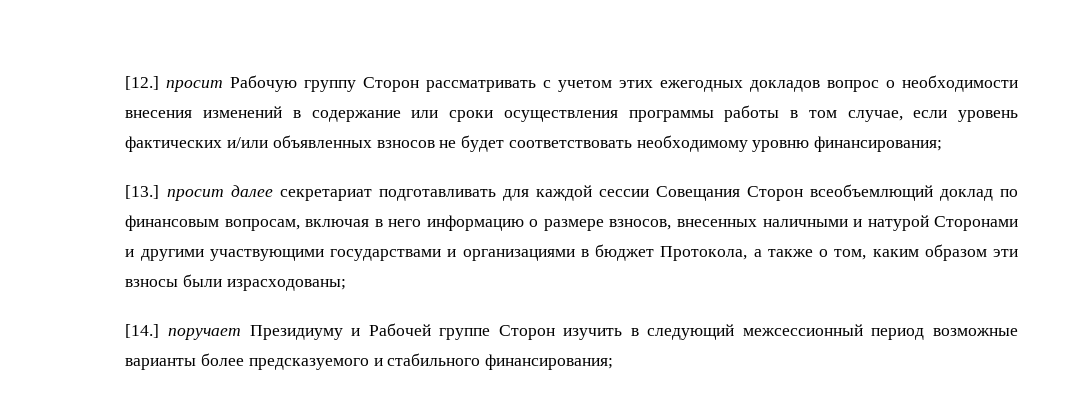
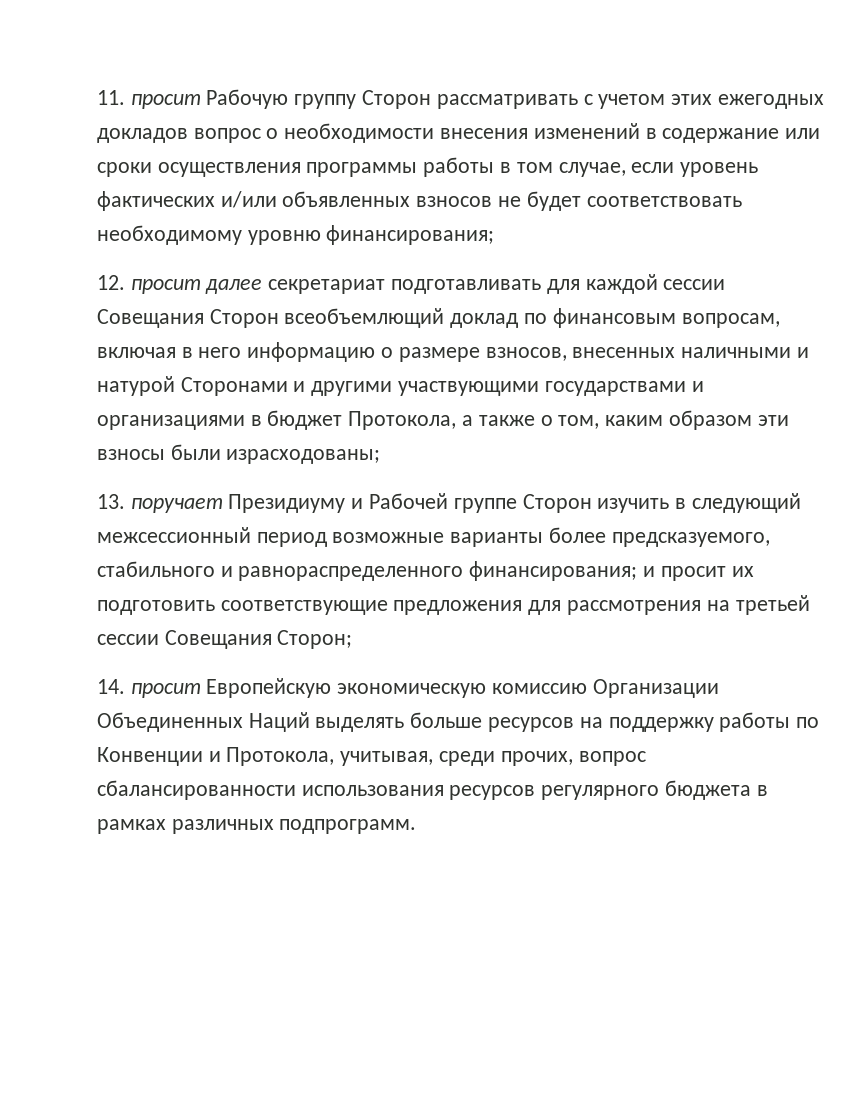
[125,76,160,90] [12.] -> [96,90,125,105] 11.
[125,185,160,199] [13.] -> [96,275,125,290] 12.
[125,324,160,338] [14.] -> [96,494,125,509] 13.
[248,353,614,370] предсказуемого и стабильного финансирования; -> [611,532,770,547] [96,561,754,581] [96,595,810,615] [96,630,353,649] [96,678,719,698] [96,712,820,732] [96,747,646,766] [96,780,768,800] [96,819,417,834] предсказуемого, стабильного и равнораспределенного финансирования; и просит их подготовить соответствующие предложения для рассмотрения на третьей сессии Совещания Сторон; // 14. просит Европейскую экономическую комиссию Организации Объединенных Наций выделять больше ресурсов на поддержку работы по Конвенции и Протокола, учитывая, среди прочих, вопрос сбалансированности использования ресурсов регулярного бюджета в рамках различных подпрограмм.

